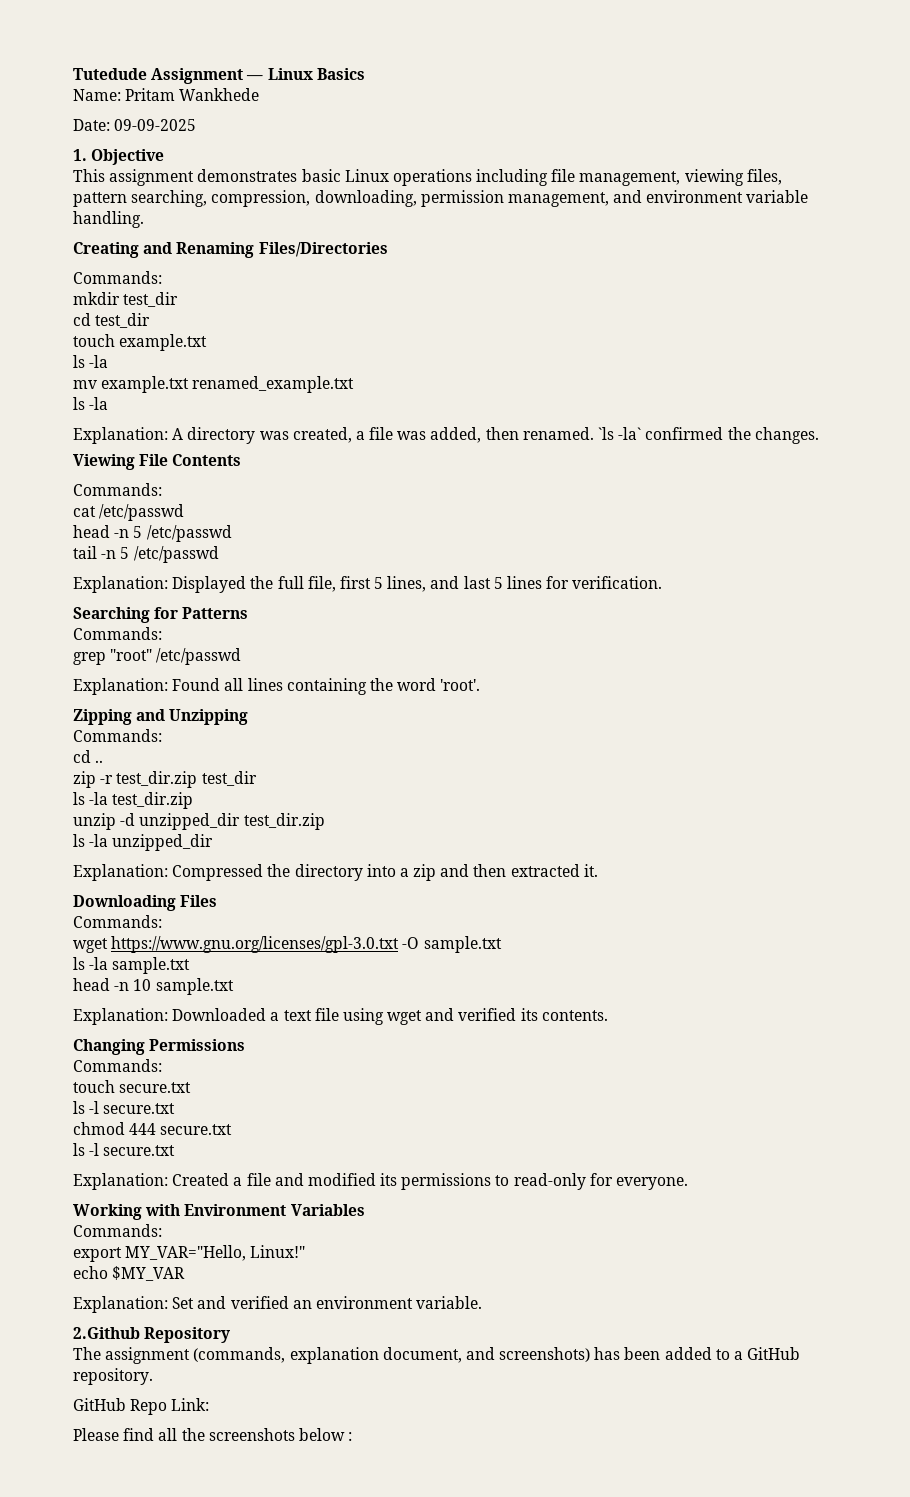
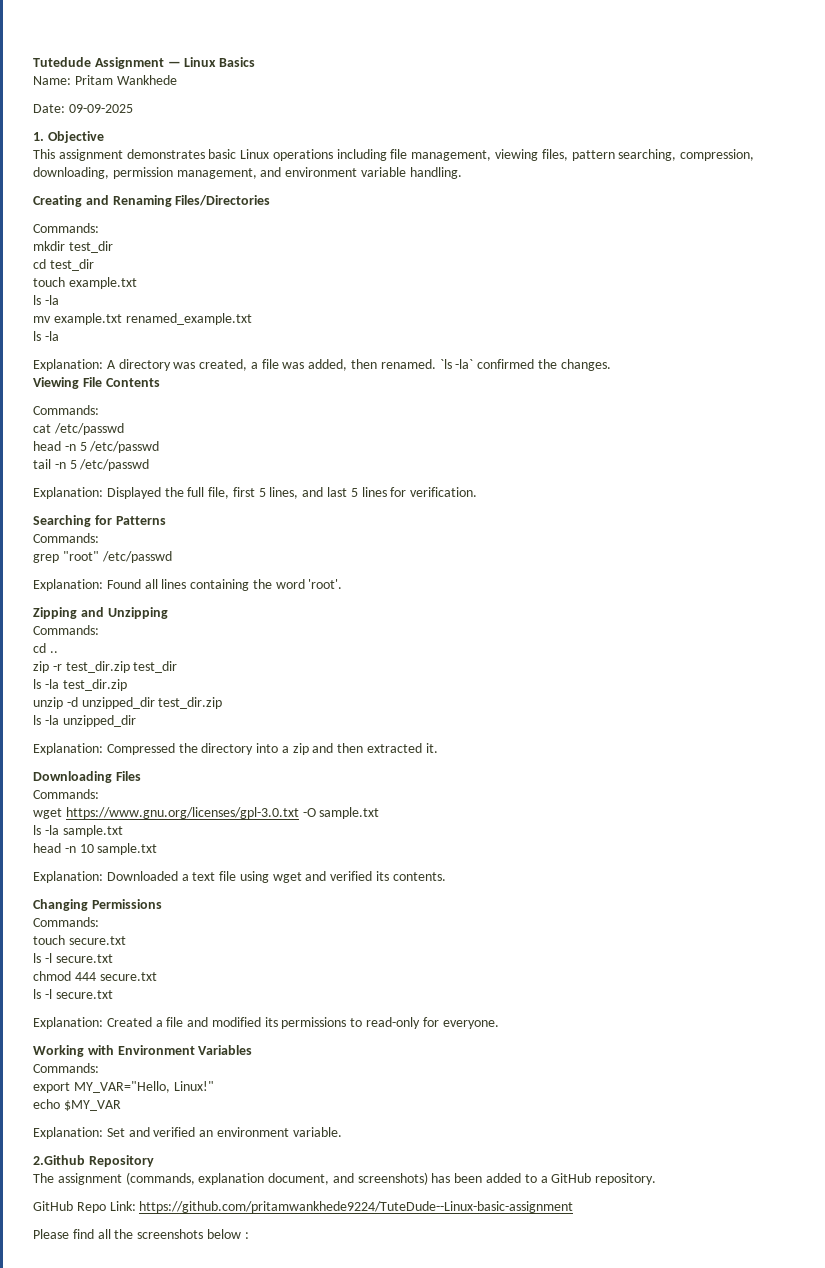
(210, 1404) none -> [139,1201,574,1213] https://github.com/pritamwankhede9224/TuteDude--Linux-basic-assignment

